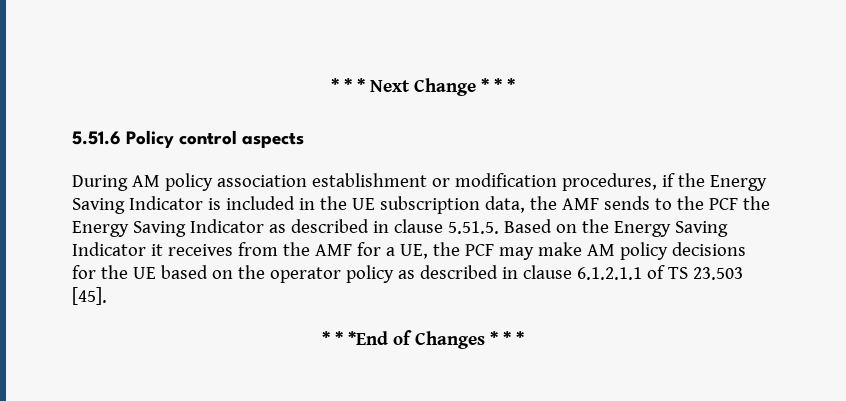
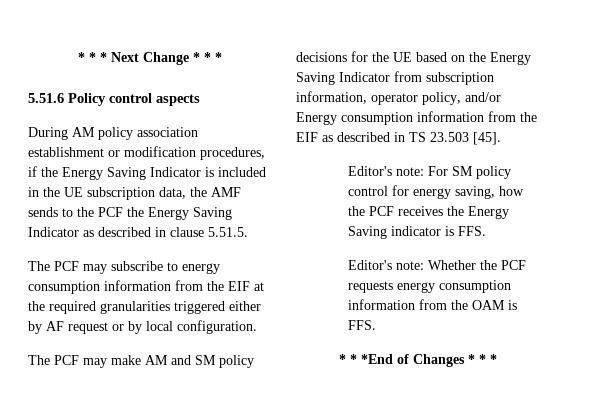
[503,219,728,237] [72,242,460,259] Based on the Energy Saving Indicator it receives from the AMF for a UE, the -> [28,261,220,274] [28,280,264,294] [28,301,261,314] [28,320,257,334] [28,355,50,365] // The PCF may subscribe to energy consumption information from the EIF at the required granularities triggered either by AF request or by local configuration. // The
(615, 250) none -> [171,355,216,365] and SM
[269,265,743,283] [72,287,107,305] operator policy as described in clause 6.1.2.1.1 of TS 23.503 [45]. -> [490,52,531,65] [296,71,494,85] [296,91,501,105] [296,111,537,125] [296,132,501,145] [348,166,512,179] [348,185,525,199] [348,206,510,219] [348,226,487,239] [348,260,527,270] [348,280,512,293] [348,299,518,310] [348,320,377,330] Energy Saving Indicator from subscription information, operator policy, and/or Energy consumption information from the EIF as described in TS 23.503 [45]. // Editor's note: For SM policy control for energy saving, how the PCF receives the Energy Saving indicator is FFS. // Editor's note: Whether the PCF requests energy consumption information from the OAM is FFS.

